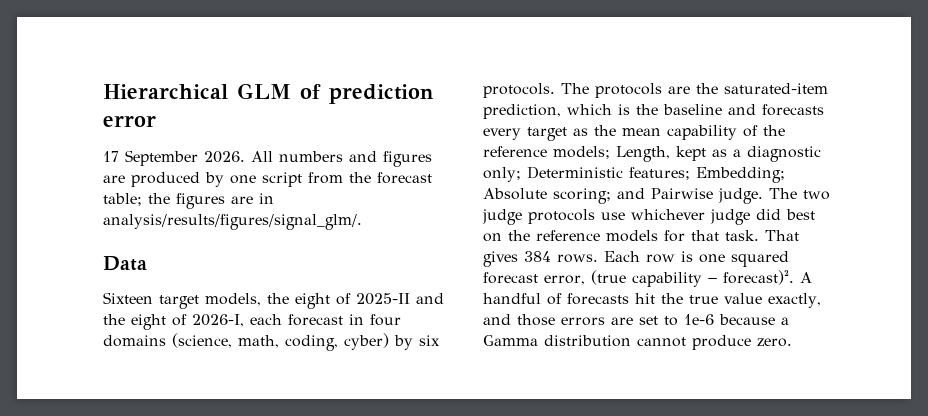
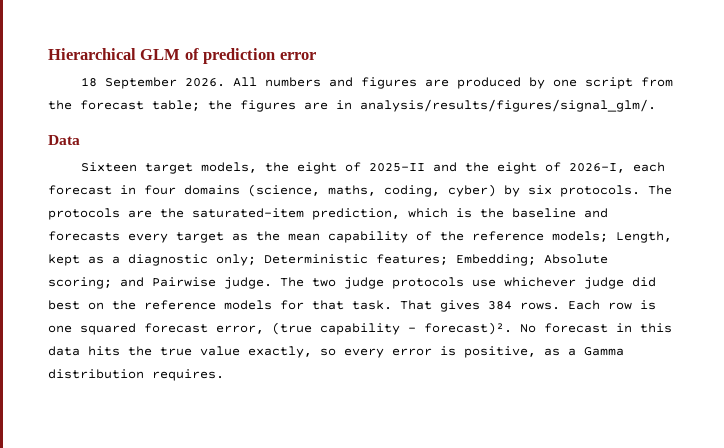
[103,151,119,162] 17 -> [81,77,98,87] 18
[238,335,279,348] math, -> [328,185,376,196] maths,
[800,272,812,283] [483,293,821,308] [483,314,789,326] [483,335,792,350] A handful of forecasts hit the true value exactly, and those errors are set to 1e-6 because a Gamma distribution cannot produce zero. -> [520,323,672,333] [48,346,624,358] [48,369,224,381] No forecast in this data hits the true value exactly, so every error is positive, as a Gamma distribution requires.

